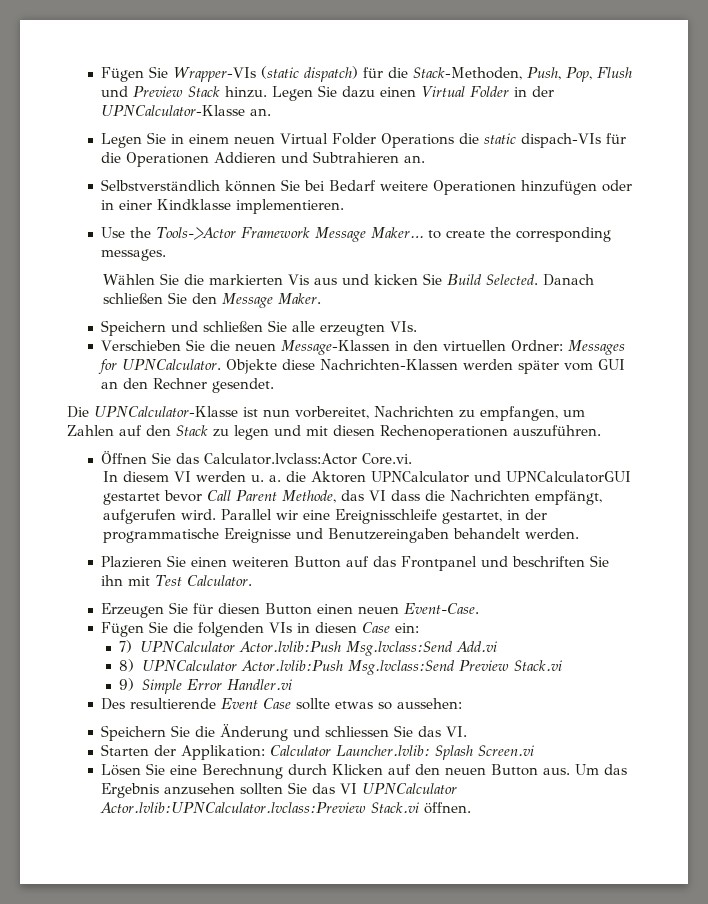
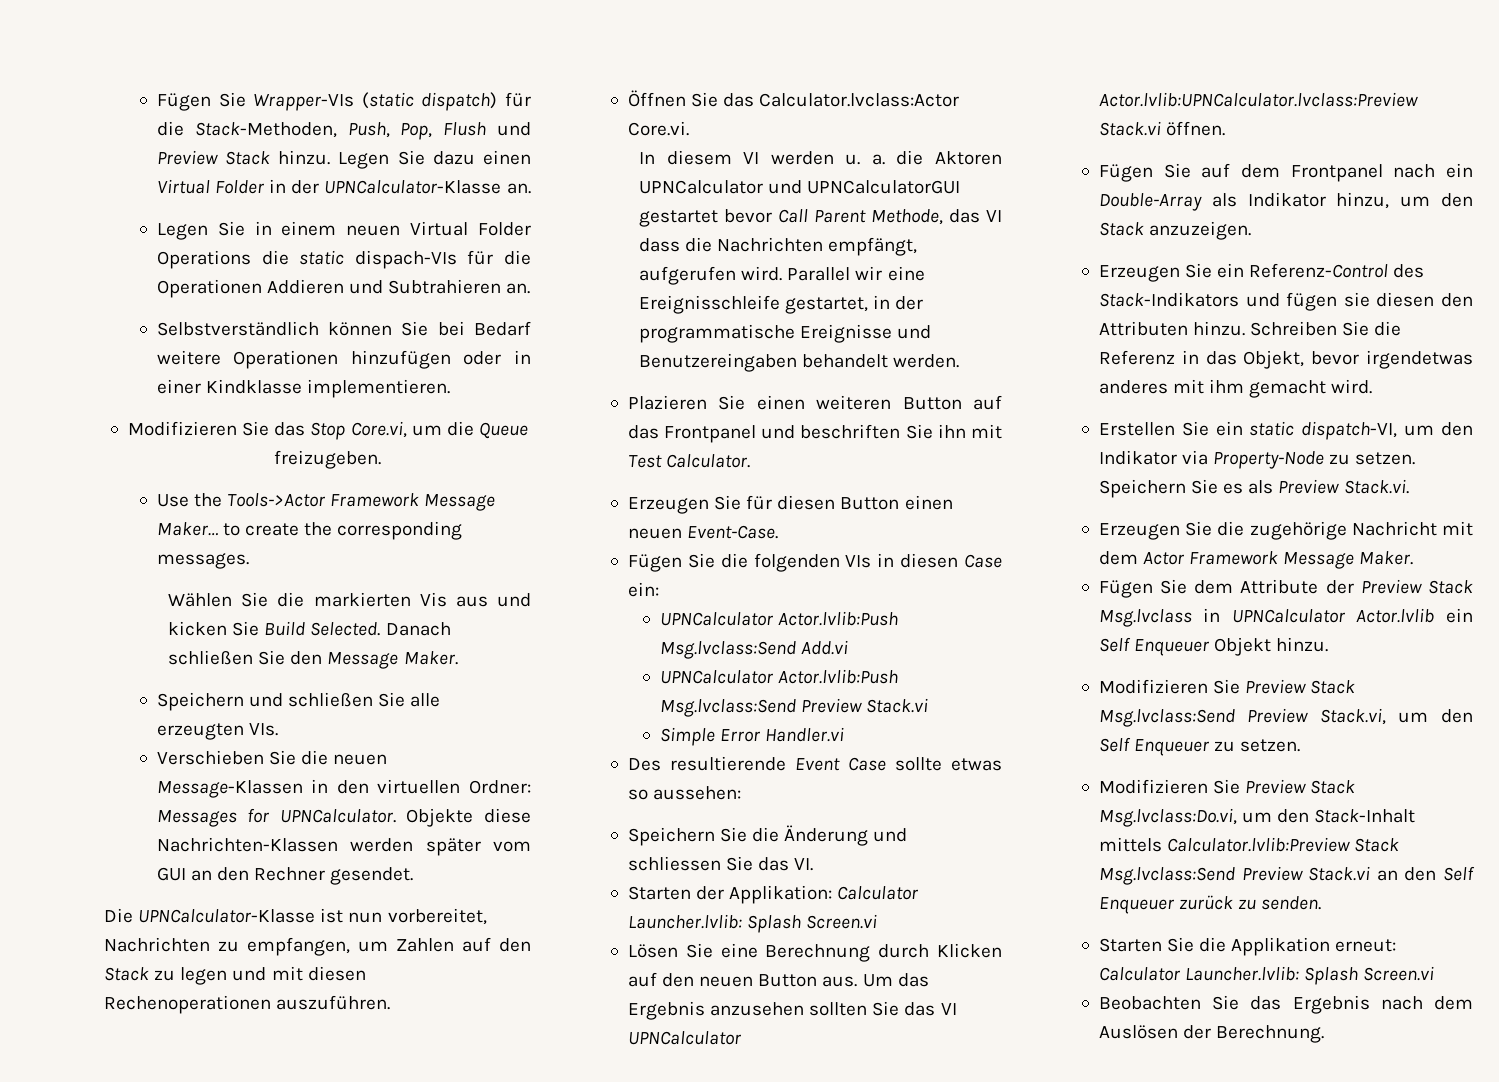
(345, 206) none -> [127,421,528,440] [274,450,382,469] // Modifizieren Sie das Stop Core.vi, um die Queue freizugeben.
[119,640,133,653] 7) -> (659, 589) none
[119,659,135,672] 8) -> (849, 647) none
[119,678,135,691] 9) -> (929, 705) none
(472, 808) none -> [1098,163,1473,182] [1098,192,1473,211] [1098,221,1252,240] [1098,263,1425,282] [1098,292,1473,311] [1098,321,1402,336] [1098,350,1473,369] [1098,379,1373,398] [1098,421,1473,440] [1098,450,1416,469] [1098,479,1409,498] [1098,521,1473,540] [1098,551,1414,569] [1098,579,1473,598] [1098,608,1473,627] [1098,637,1329,656] [1098,679,1356,694] [1098,708,1473,727] [1098,737,1301,756] [1098,779,1356,794] [1098,808,1416,827] [1098,837,1400,852] [1098,866,1475,885] [1098,895,1322,914] [1098,937,1397,956] [1098,966,1435,985] [1098,995,1473,1014] [1098,1025,1325,1043] // Fügen Sie auf dem Frontpanel nach ein Double-Array als Indikator hinzu, um den Stack anzuzeigen. // Erzeugen Sie ein Referenz-Control des Stack-Indikators und fügen sie diesen den Attributen hinzu. Schreiben Sie die Referenz in das Objekt, bevor irgendetwas anderes mit ihm gemacht wird. // Erstellen Sie ein static dispatch-VI, um den Indikator via Property-Node zu setzen. Speichern Sie es als Preview Stack.vi. // Erzeugen Sie die zugehörige Nachricht mit dem Actor Framework Message Maker. // Fügen Sie dem Attribute der Preview Stack Msg.lvclass in UPNCalculator Actor.lvlib ein Self Enqueuer Objekt hinzu. // Modifizieren Sie Preview Stack Msg.lvclass:Send Preview Stack.vi, um den Self Enqueuer zu setzen. // Modifizieren Sie Preview Stack Msg.lvclass:Do.vi, um den Stack-Inhalt mittels Calculator.lvlib:Preview Stack Msg.lvclass:Send Preview Stack.vi an den Self Enqueuer zurück zu senden. // Starten Sie die Applikation erneut: Calculator Launcher.lvlib: Splash Screen.vi // Beobachten Sie das Ergebnis nach dem Auslösen der Berechnung.

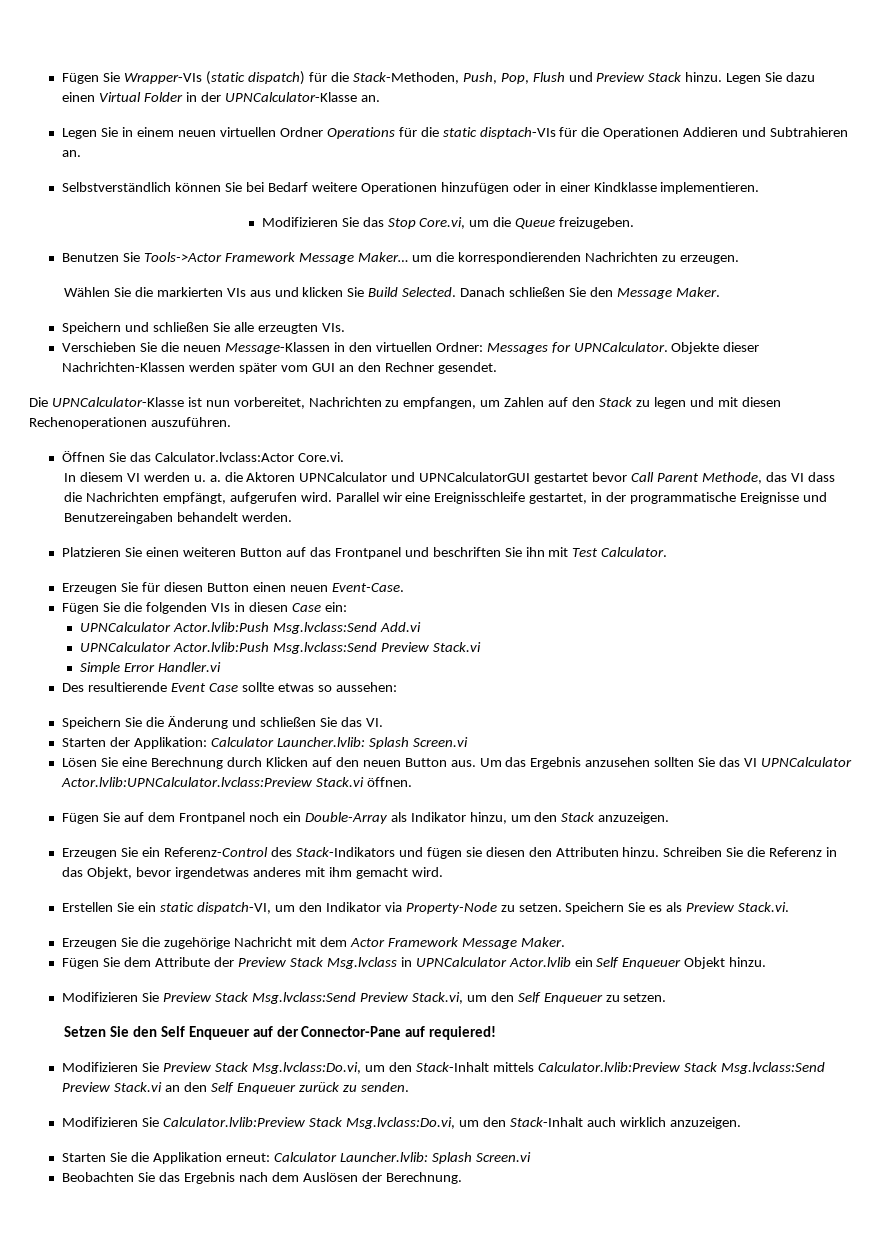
[410,221,531,236] [156,250,251,269] Virtual Folder Operations -> [220,127,417,139] virtuellen Ordner Operations für
[354,250,457,269] dispach-VIs -> [479,127,556,139] disptach-VIs
[156,493,223,507] Use the -> [62,252,141,262] Benutzen Sie
[223,521,463,540] [156,553,249,569] to create the corresponding messages. -> [411,252,739,264] um die korrespondierenden Nachrichten zu erzeugen.
[419,592,447,607] Vis -> [226,288,246,297] VIs
[168,621,228,636] kicken -> [302,287,344,297] klicken
[484,808,531,823] diese -> [723,342,760,352] dieser
[627,395,707,410] Plazieren -> [62,547,122,557] Platzieren
[627,856,721,871] schliessen -> [260,717,317,727] schließen
[1393,164,1436,178] nach -> [249,812,280,822] noch
(1301, 745) none -> [64,1026,497,1040] // Setzen Sie den Self Enqueuer auf der Connector-Pane auf requiered!
(1322, 903) none -> [62,1117,741,1129] // Modifizieren Sie Calculator.lvlib:Preview Stack Msg.lvclass:Do.vi, um den Stack-Inhalt auch wirklich anzuzeigen.

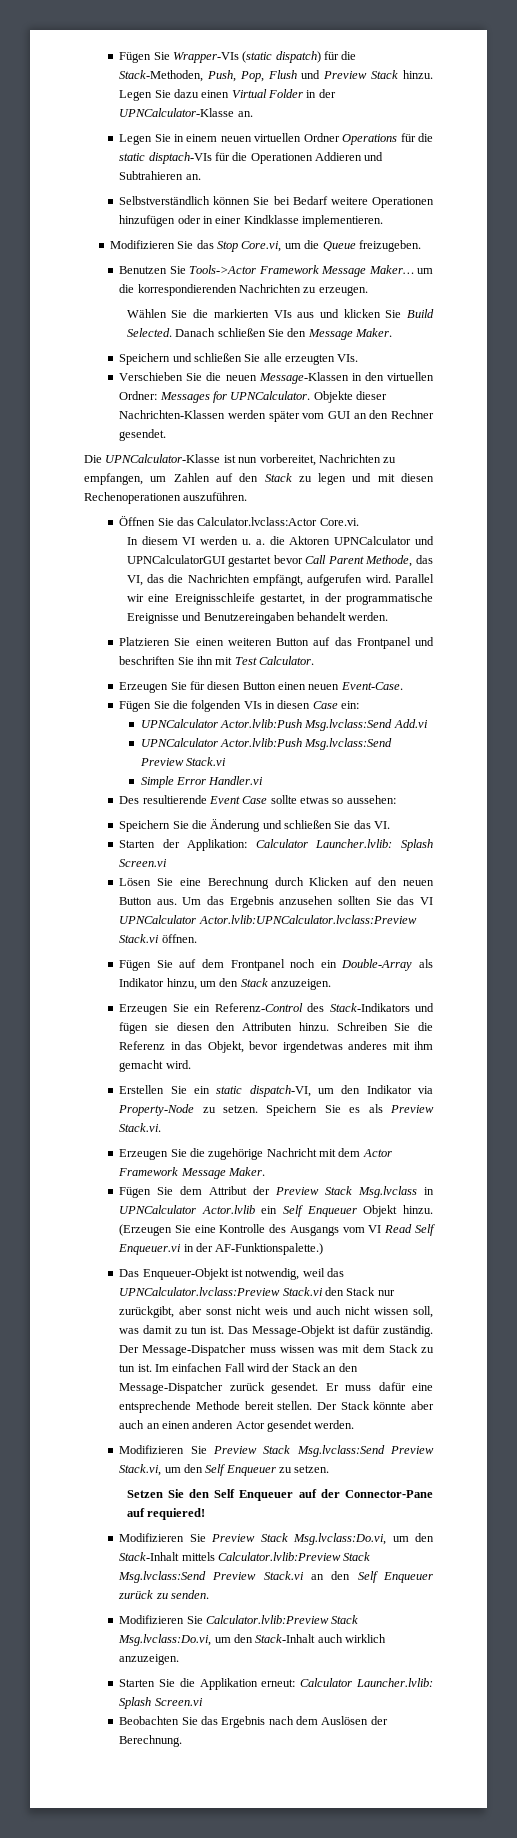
[790,472,835,482] VI dass -> [126,574,165,586] VI, das
[155,957,211,967] Attribute -> [209,1186,248,1195] Attribut
(767, 962) none -> [119,1224,435,1236] [118,1243,324,1255] [119,1268,345,1280] [119,1287,395,1296] [119,1306,434,1318] [119,1325,434,1337] [119,1344,435,1356] [119,1363,358,1372] [119,1382,434,1394] [119,1401,434,1413] [119,1420,355,1432] (Erzeugen Sie eine Kontrolle des Ausgangs vom VI Read Self Enqueuer.vi in der AF-Funktionspalette.) // Das Enqueuer-Objekt ist notwendig, weil das UPNCalculator.lvclass:Preview Stack.vi den Stack nur zurückgibt, aber sonst nicht weis und auch nicht wissen soll, was damit zu tun ist. Das Message-Objekt ist dafür zuständig. Der Message-Dispatcher muss wissen was mit dem Stack zu tun ist. Im einfachen Fall wird der Stack an den Message-Dispatcher zurück gesendet. Er muss dafür eine entsprechende Methode bereit stellen. Der Stack könnte aber auch an einen anderen Actor gesendet werden.

